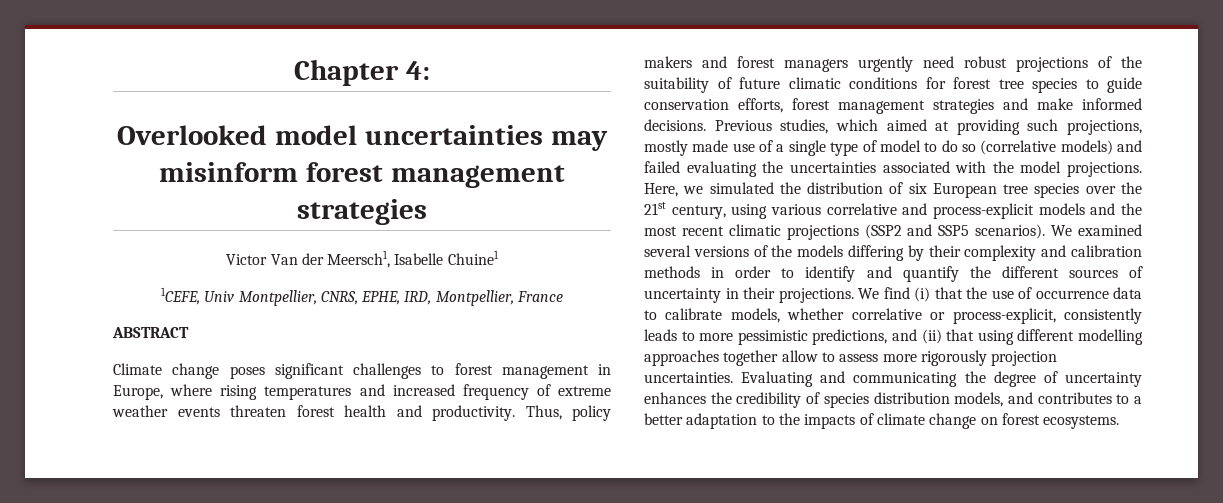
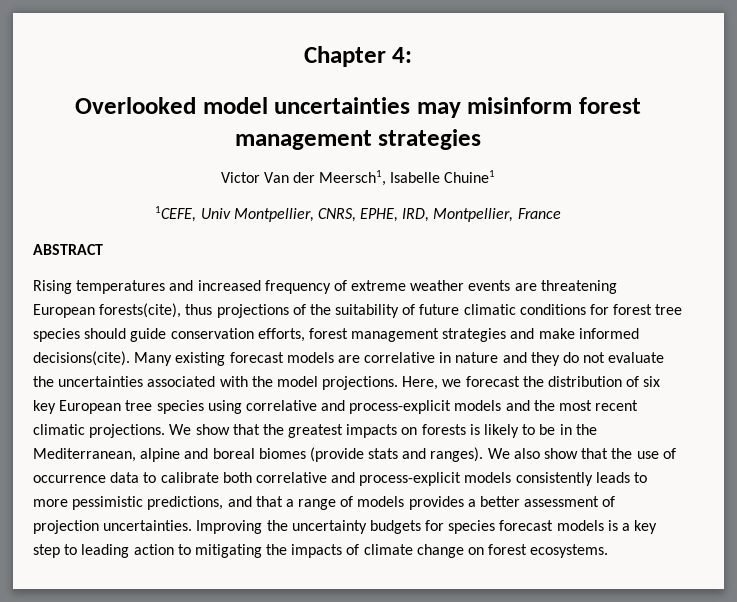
[113,363,611,379] [113,384,258,400] Climate change poses significant challenges to forest management in Europe, where rising -> [33,280,72,294] Rising
[230,405,611,421] [644,56,1007,72] threaten forest health and productivity. Thus, policy makers and forest managers urgently need robust -> [514,280,617,294] [33,303,213,318] are threatening European forests(cite), thus
[1085,79,1099,89] to -> [84,328,127,339] should
[644,119,1142,135] [644,140,1142,156] [644,161,757,177] decisions. Previous studies, which aimed at providing such projections, mostly made use of a single type of model to do so (correlative models) and failed evaluating -> [33,351,665,366] decisions(cite). Many existing forecast models are correlative in nature and they do not evaluate
[709,182,774,194] simulated -> [465,376,520,387] forecast
(927, 188) none -> [33,400,56,414] key
[1085,182,1142,194] [644,202,821,219] over the 21st century, using various -> [207,400,242,414] using
[786,224,1142,240] [644,245,1142,261] [644,266,1143,282] [644,287,930,303] projections (SSP2 and SSP5 scenarios). We examined several versions of the models differing by their complexity and calibration methods in order to identify and quantify the different sources of uncertainty in their projections. We find (i) -> [89,424,597,438] [33,447,579,462] projections. We show that the greatest impacts on forests is likely to be in the Mediterranean, alpine and boreal biomes (provide stats and ranges). We also show
[730,308,1056,324] models, whether correlative or process-explicit, -> [222,472,512,486] both correlative and process-explicit models
[921,329,1143,345] [644,350,1058,366] [644,371,1142,387] [644,392,1142,408] [644,413,775,429] (ii) that using different modelling approaches together allow to assess more rigorously projection uncertainties. Evaluating and communicating the degree of uncertainty enhances the credibility of species distribution models, and contributes to a better adaptation to -> [255,496,616,510] [33,520,658,534] [33,544,262,558] that a range of models provides a better assessment of projection uncertainties. Improving the uncertainty budgets for species forecast models is a key step to leading action to mitigating

